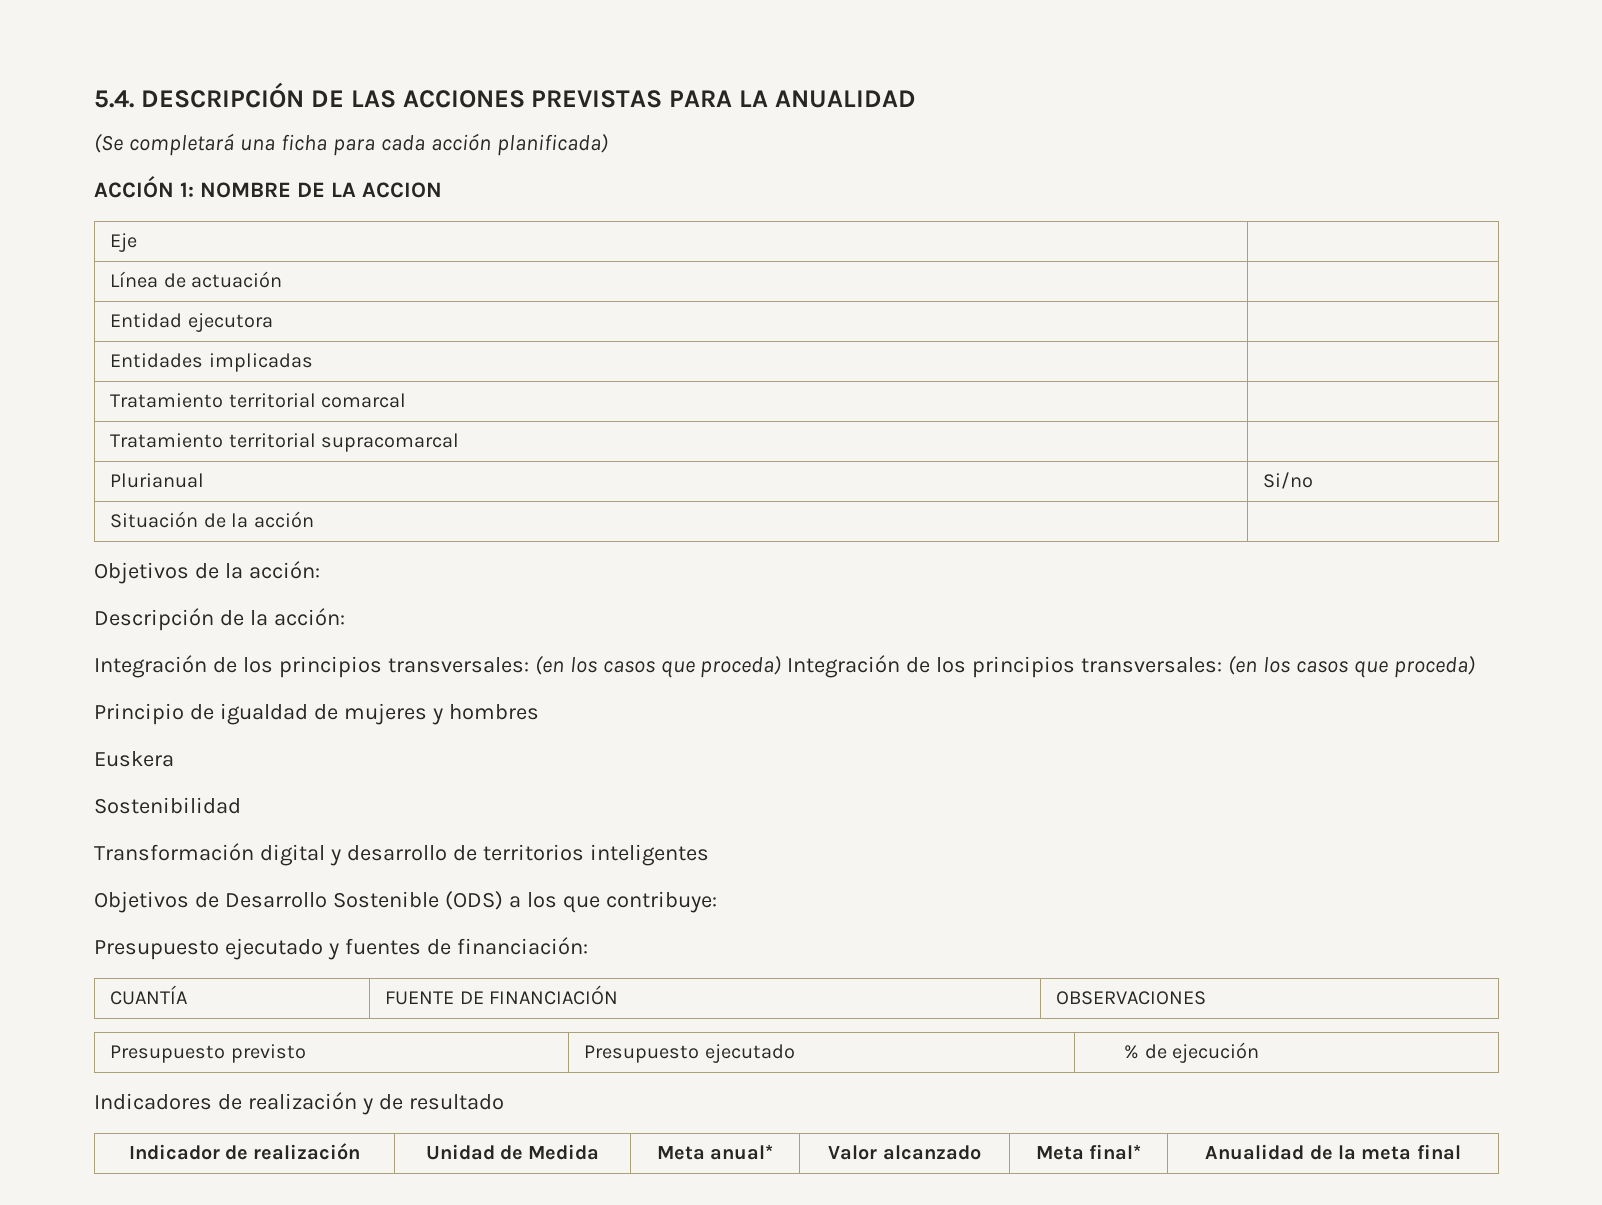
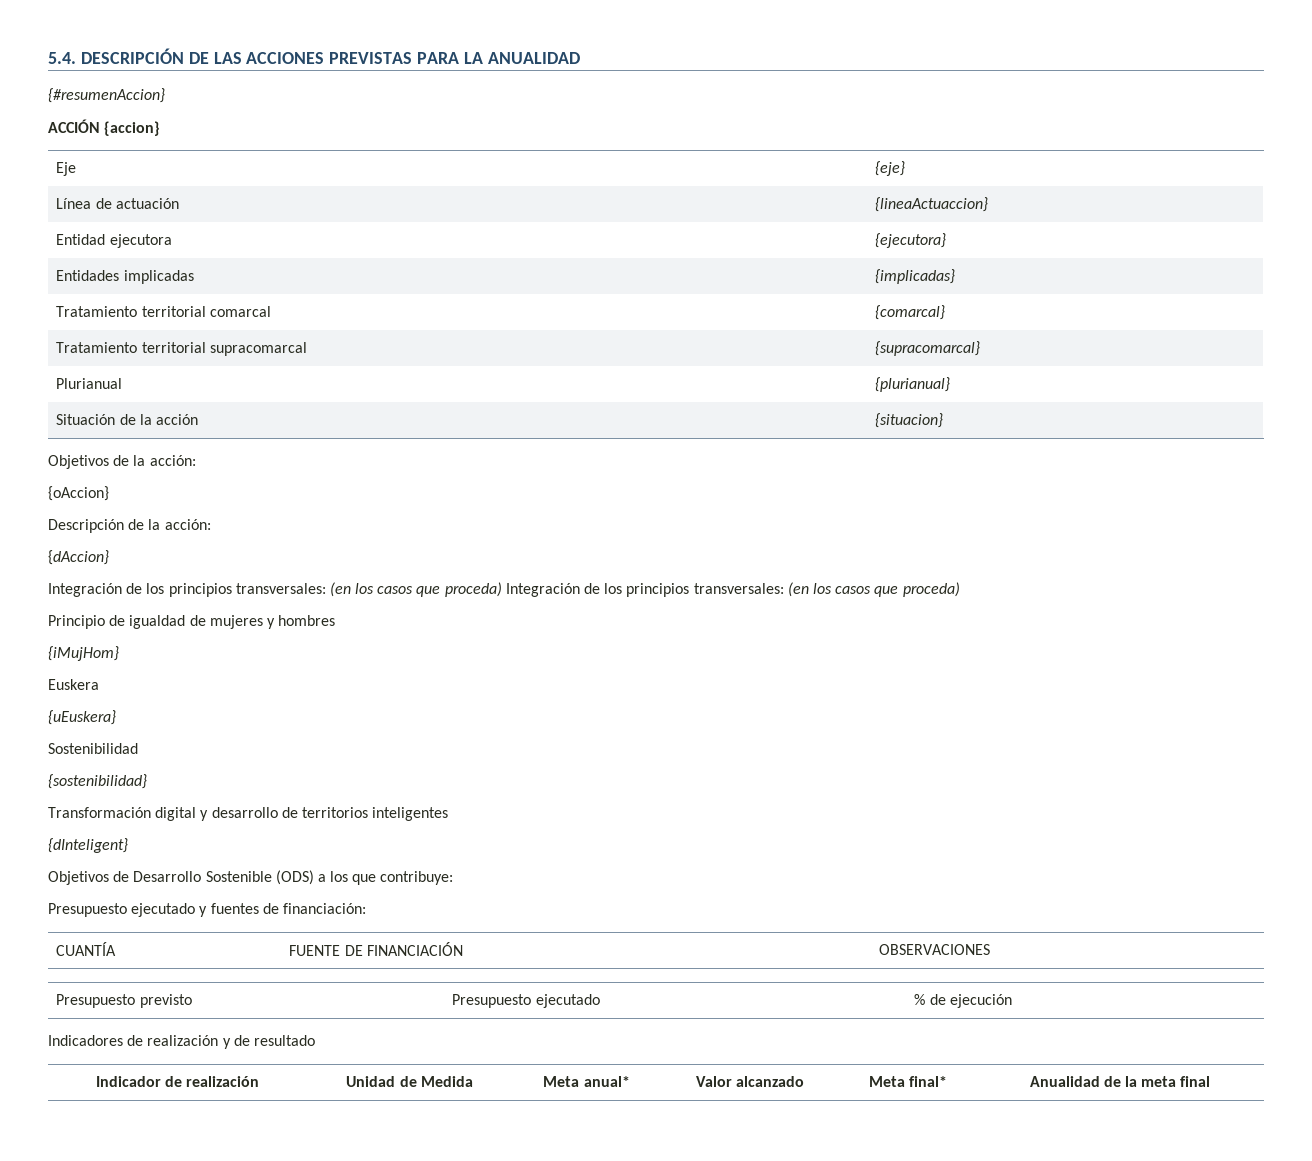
[94,133,608,156] [94,176,442,198] (Se completará una ficha para cada acción planificada) // ACCIÓN 1: NOMBRE DE LA ACCION -> [48,88,165,103] [48,119,161,136] {#resumenAccion} // ACCIÓN {accion}
(138, 242) none -> [875,161,906,176] {eje}
(283, 279) none -> [875,197,989,212] {lineaActuaccion}
(273, 322) none -> [875,233,947,248] {ejecutora}
(313, 362) none -> [875,269,956,284] {implicadas}
(407, 400) none -> [875,305,946,320] {comarcal}
(460, 442) none -> [875,341,981,356] {supracomarcal}
[1263,472,1314,489] Si/no -> [875,377,951,392] {plurianual}
(314, 519) none -> [875,413,944,428] {situacion}
(320, 570) none -> [48,486,109,501] // {oAccion}
(345, 617) none -> [48,550,109,565] // {dAccion}
(539, 712) none -> [48,646,119,661] // {iMujHom}
(174, 759) none -> [48,710,116,725] // {uEuskera}
(241, 805) none -> [48,774,147,789] // {sostenibilidad}
(709, 855) none -> [48,838,128,853] // {dInteligent}

